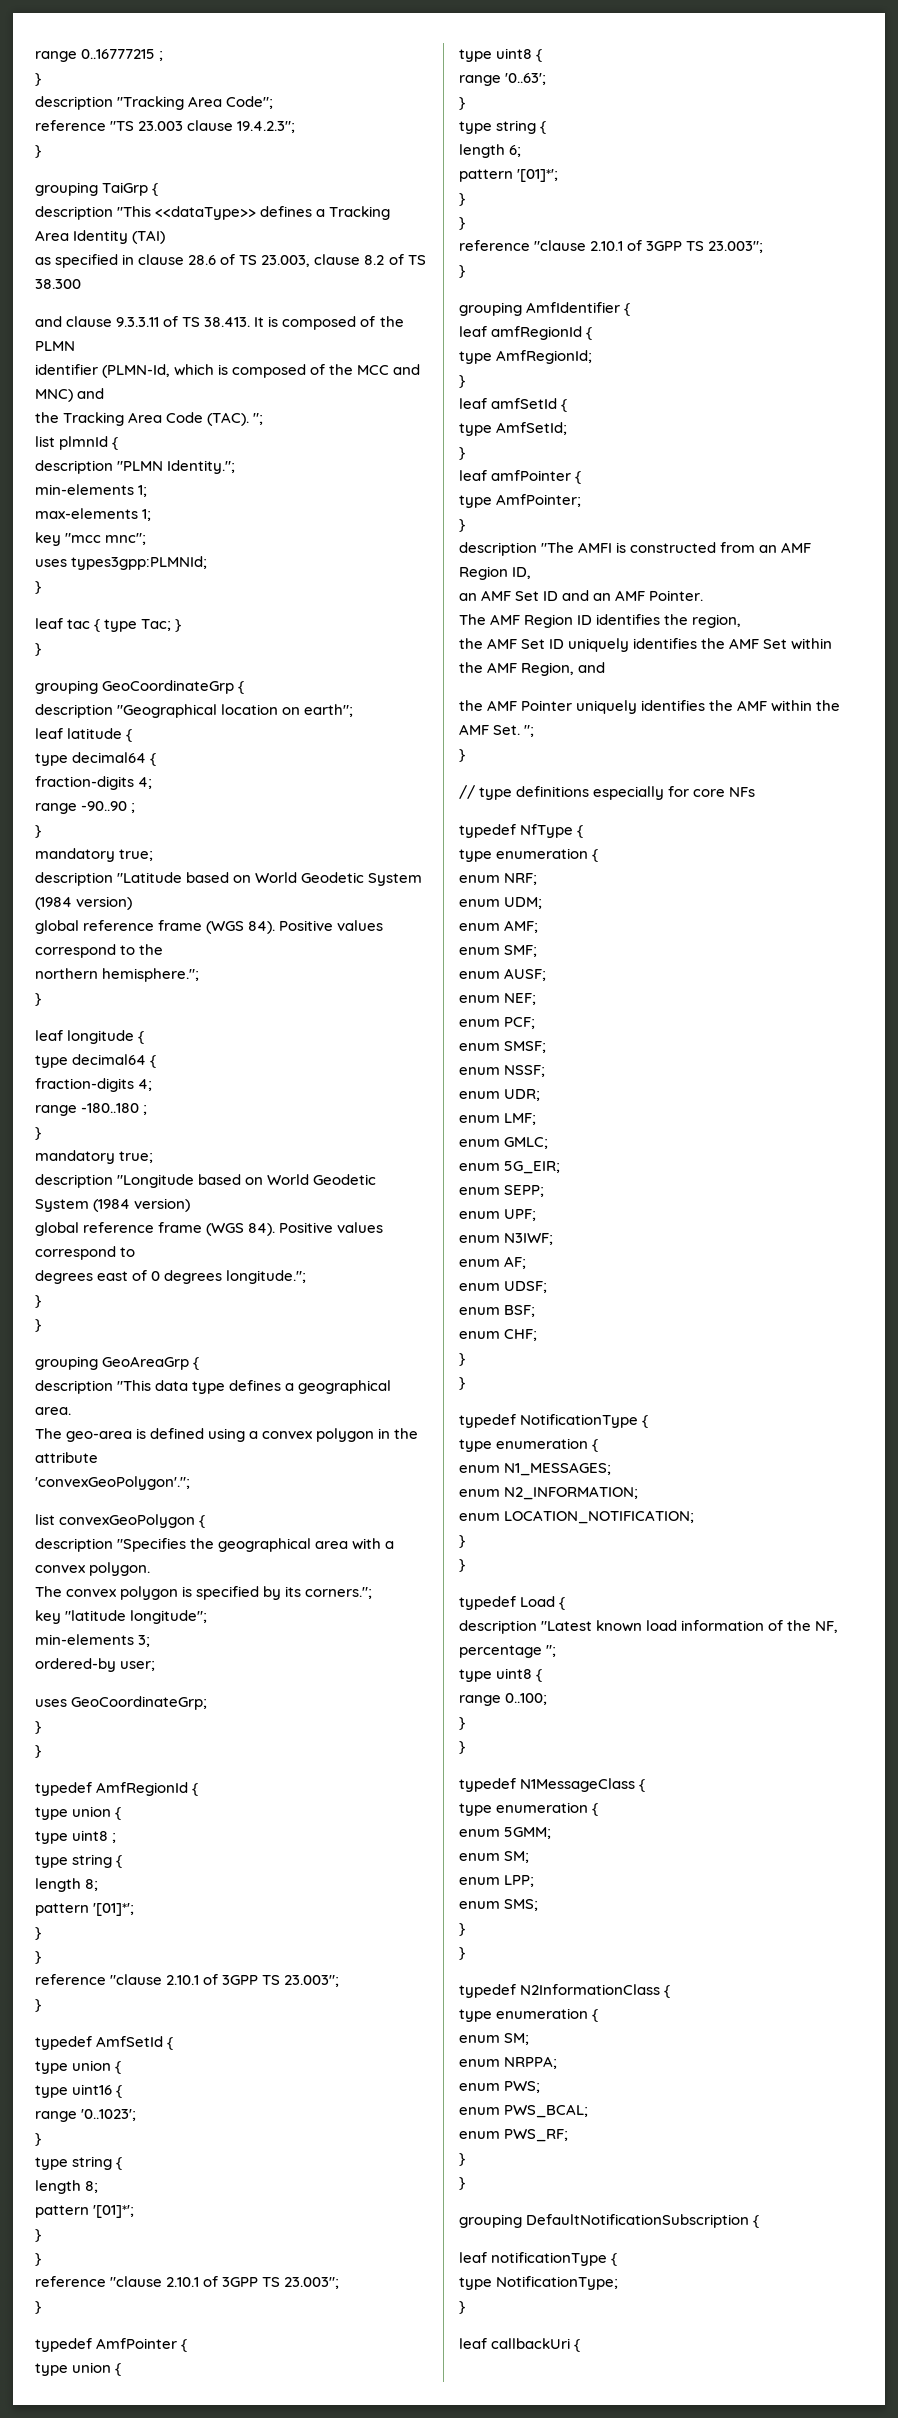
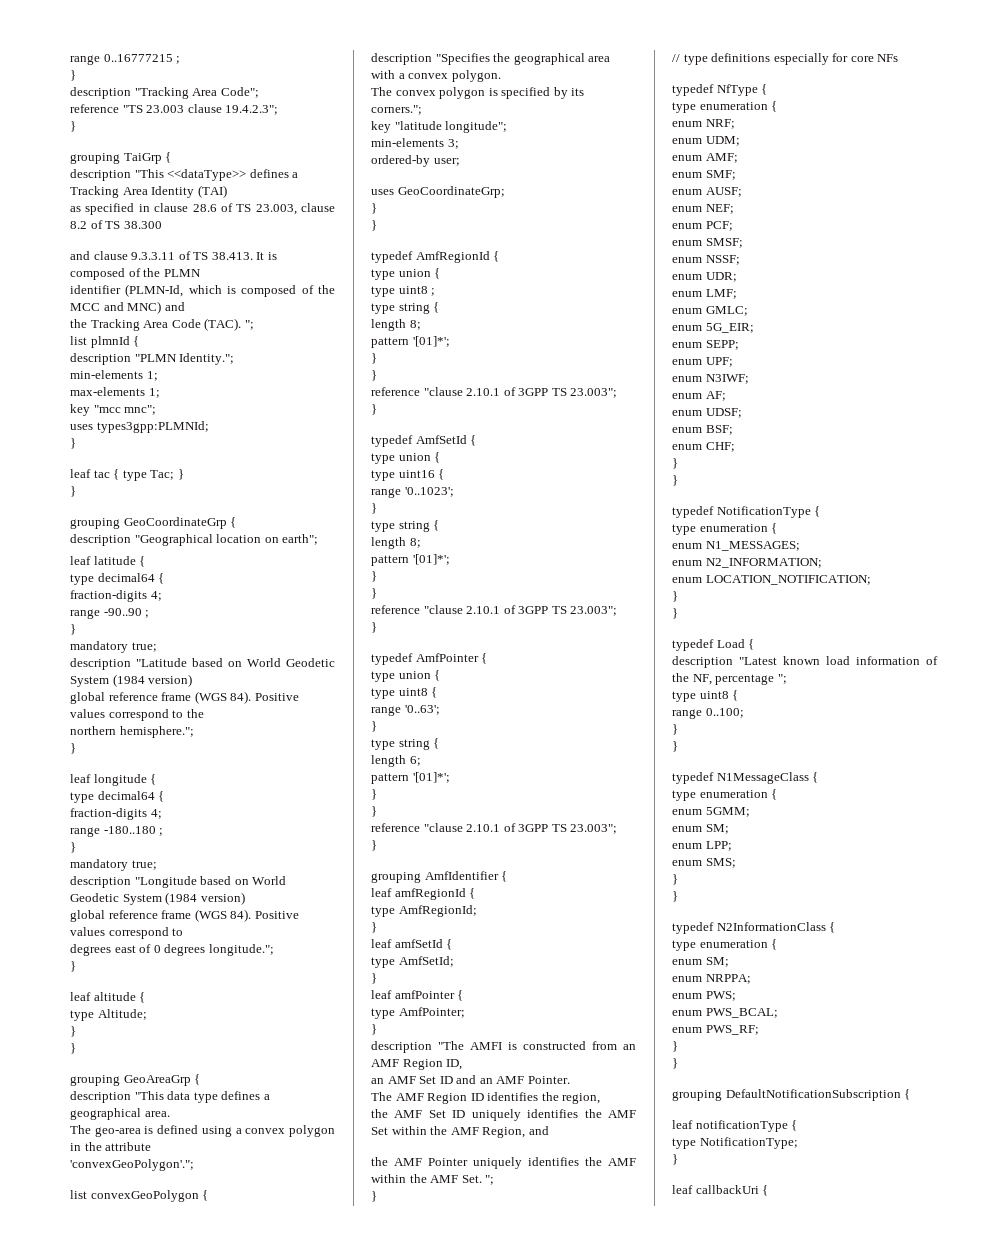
(41, 1301) none -> [70,992,146,1003] [70,1009,147,1021] [70,1026,76,1037] // leaf altitude { // type Altitude; // }

